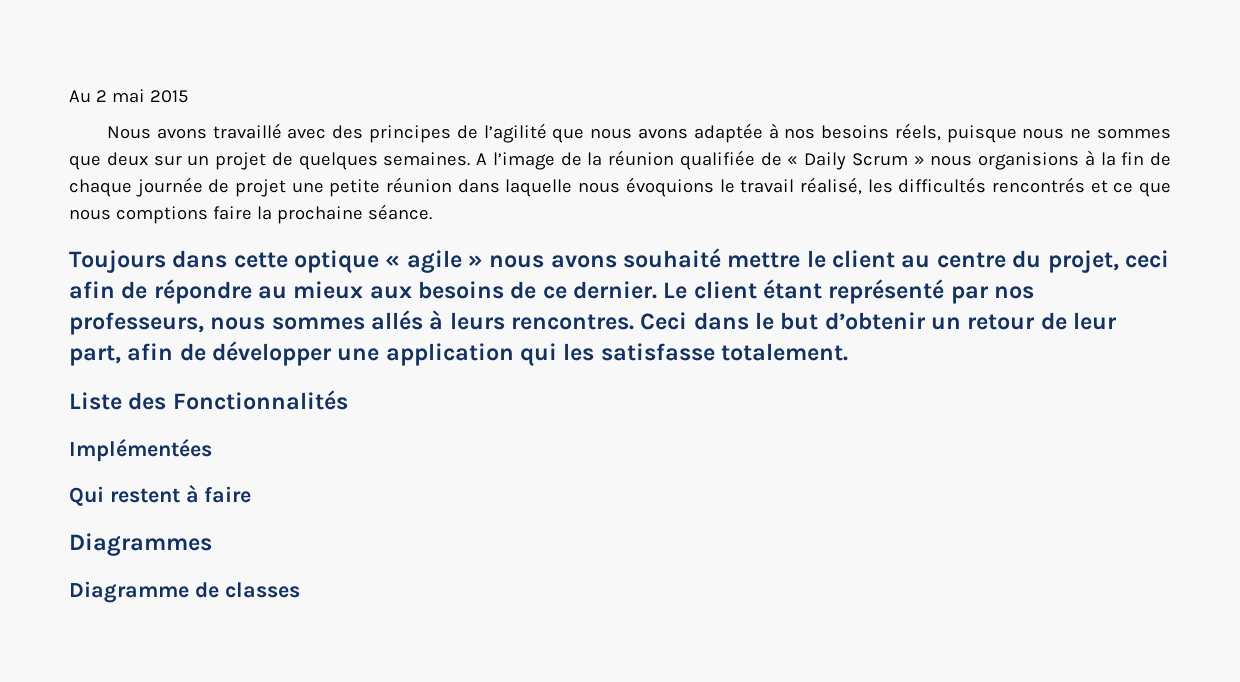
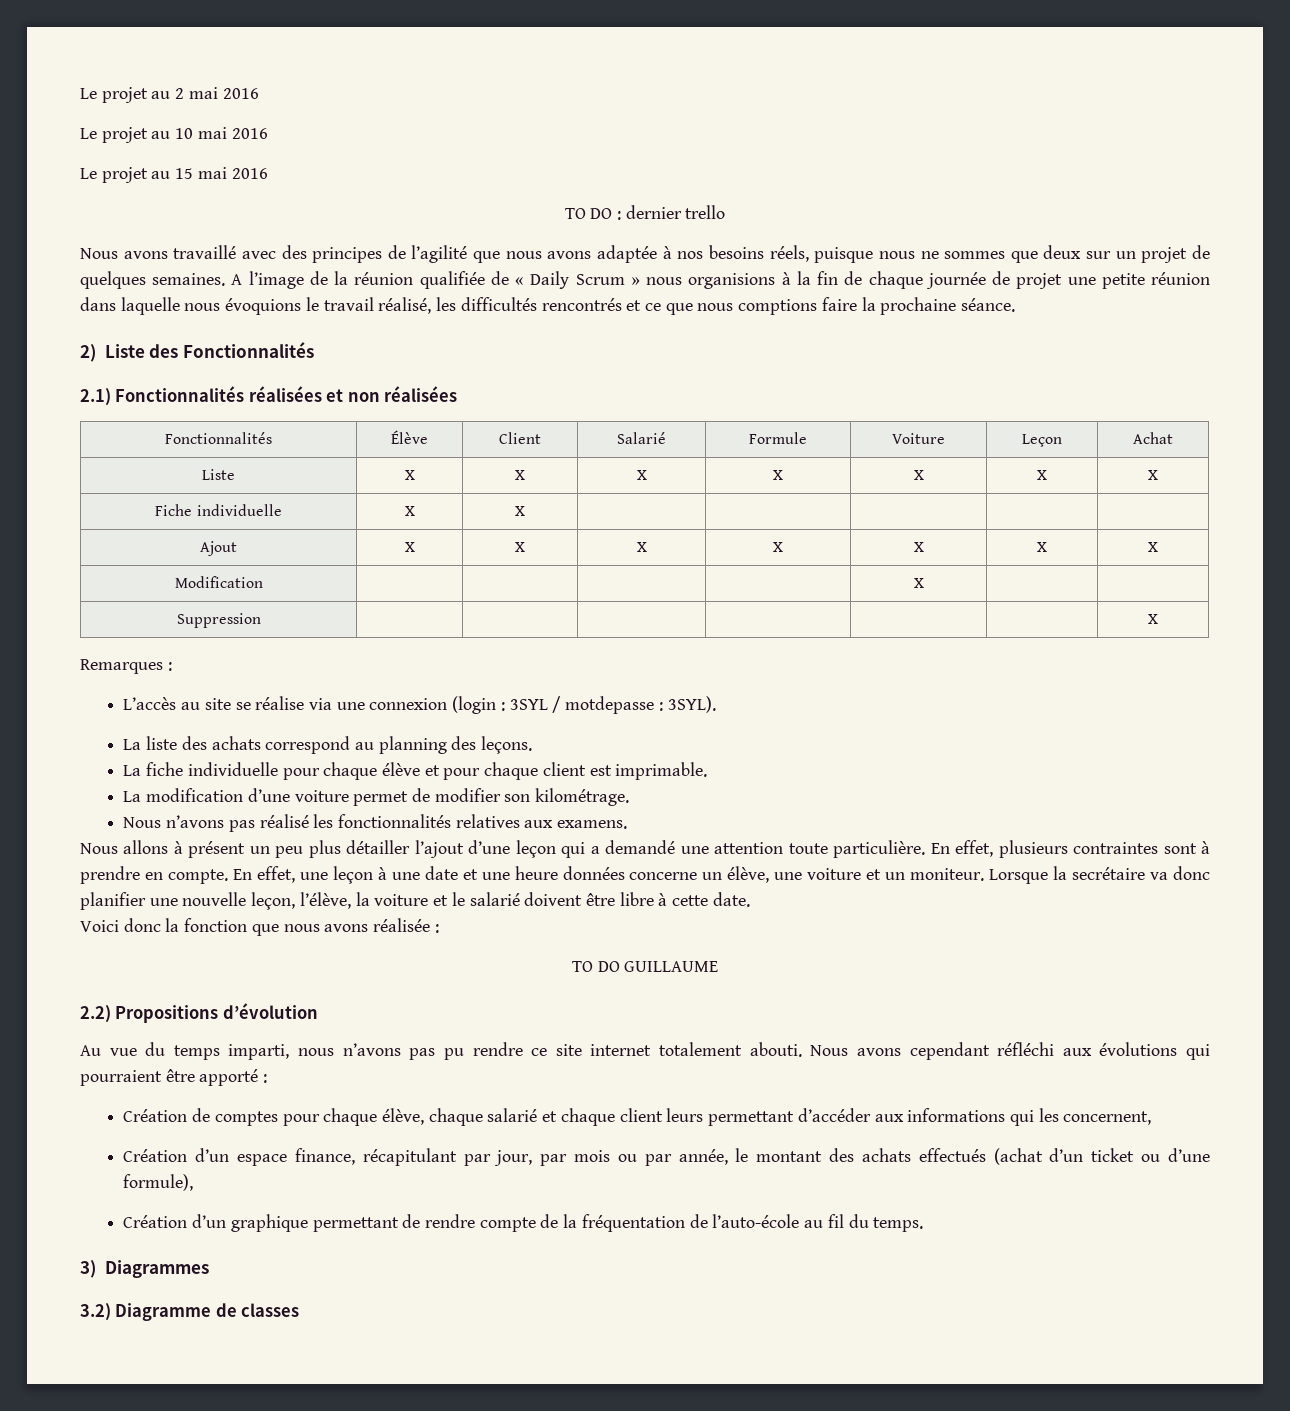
[69,89,188,103] Au 2 mai 2015 -> [80,87,259,103] [80,127,268,143] [80,167,268,183] [564,205,726,220] Le projet au 2 mai 2016 // Le projet au 10 mai 2016 // Le projet au 15 mai 2016 // TO DO : dernier trello
[69,248,1169,273] [69,279,1035,304] [69,310,1118,335] [69,341,849,366] [69,390,348,410] [69,439,212,462] [69,484,252,506] Toujours dans cette optique « agile » nous avons souhaité mettre le client au centre du projet, ceci afin de répondre au mieux aux besoins de ce dernier. Le client étant représenté par nos professeurs, nous sommes allés à leurs rencontres. Ceci dans le but d’obtenir un retour de leur part, afin de développer une application qui les satisfasse totalement. // Liste des Fonctionnalités // Implémentées // Qui restent à faire // -> [80,342,314,362] [80,386,458,406] [165,432,272,444] [391,430,428,444] [499,432,541,444] [617,432,666,444] [749,432,807,444] [892,433,945,444] [1022,434,1062,447] [1133,432,1173,444] [202,469,235,480] [404,470,415,480] [515,470,525,480] [636,470,647,480] [773,470,783,480] [913,470,924,480] [1037,470,1047,480] [1148,470,1158,480] [155,504,282,516] [404,506,415,516] [515,506,525,516] [200,541,237,556] [404,542,415,552] [515,542,525,552] [636,542,647,552] [773,542,783,552] [913,542,924,552] [1037,542,1047,552] [1148,542,1158,552] [174,576,263,588] [913,578,924,588] [176,613,261,628] [1148,614,1158,624] [80,659,172,674] [123,696,716,714] [123,736,533,754] [123,762,708,780] [123,788,630,806] [123,814,628,832] [80,840,1211,858] [80,866,1210,884] [80,892,750,910] [80,918,439,936] [571,961,719,972] [80,1003,318,1023] [80,1042,1210,1060] [80,1069,268,1086] [123,1108,1152,1126] [123,1148,1211,1166] [123,1174,194,1191] [123,1214,924,1232] [80,1260,96,1278] 2) Liste des Fonctionnalités // 2.1) Fonctionnalités réalisées et non réalisées // Fonctionnalités | Élève | Client | Salarié | Formule | Voiture | Leçon | Achat // Liste | X | X | X | X | X | X | X // Fiche individuelle | X | X | | | | | // Ajout | X | X | X | X | X | X | X // Modification | | | | | X | | // Suppression | | | | | | | X // Remarques : // L’accès au site se réalise via une connexion (login : 3SYL / motdepasse : 3SYL). // La liste des achats correspond au planning des leçons. // La fiche individuelle pour chaque élève et pour chaque client est imprimable. // La modification d’une voiture permet de modifier son kilométrage. // Nous n’avons pas réalisé les fonctionnalités relatives aux examens. // Nous allons à présent un peu plus détailler l’ajout d’une leçon qui a demandé une attention toute particulière. En effet, plusieurs contraintes sont à prendre en compte. En effet, une leçon à une date et une heure données concerne un élève, une voiture et un moniteur. Lorsque la secrétaire va donc planifier une nouvelle leçon, l’élève, la voiture et le salarié doivent être libre à cette date. // Voici donc la fonction que nous avons réalisée : // TO DO GUILLAUME // 2.2) Propositions d’évolution // Au vue du temps imparti, nous n’avons pas pu rendre ce site internet totalement abouti. Nous avons cependant réfléchi aux évolutions qui pourraient être apporté : // Création de comptes pour chaque élève, chaque salarié et chaque client leurs permettant d’accéder aux informations qui les concernent, // Création d’un espace finance, récapitulant par jour, par mois ou par année, le montant des achats effectués (achat d’un ticket ou d’une formule), // Création d’un graphique permettant de rendre compte de la fréquentation de l’auto-école au fil du temps. // 3)
(212, 544) none -> [80,1303,111,1321] 3.2)

